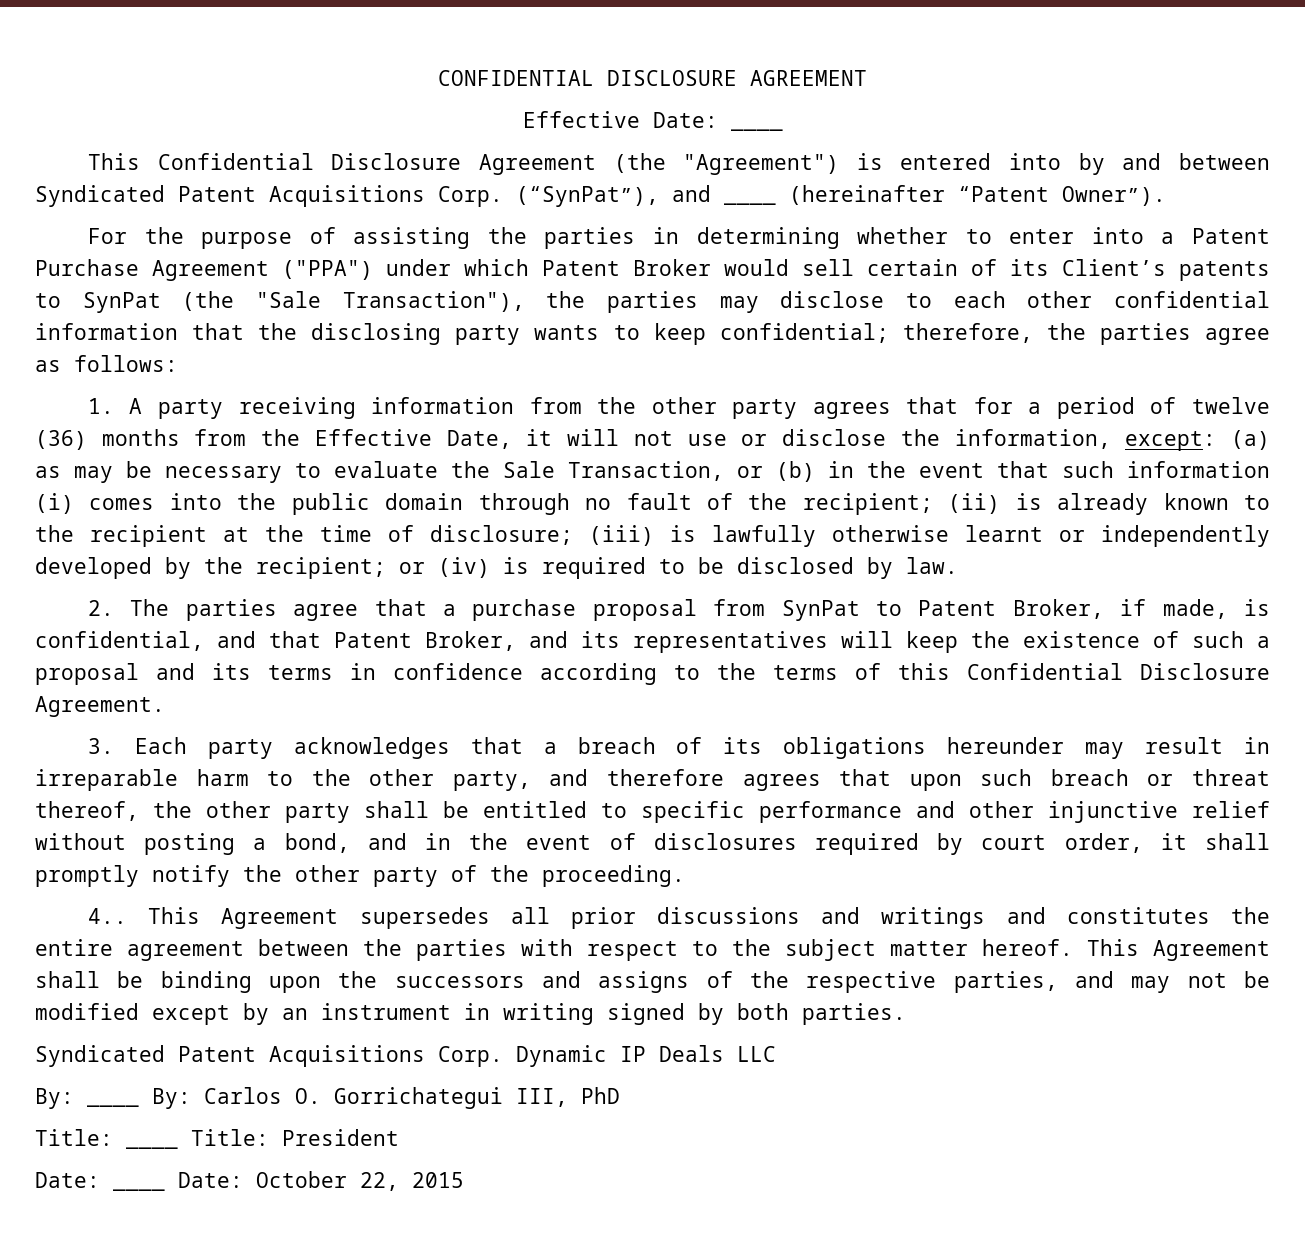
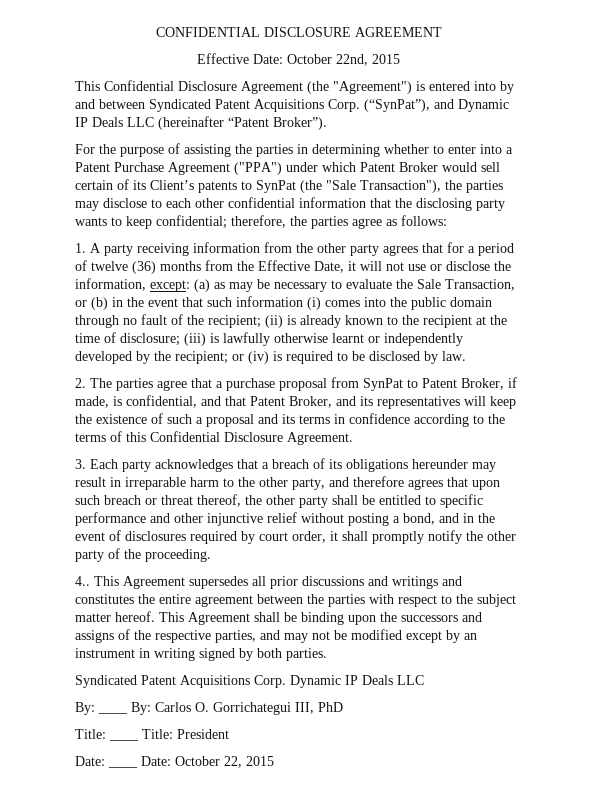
[730,128,783,131] ____ -> [287,54,400,66] October 22nd, 2015
[724,202,776,205] ____ -> [458,99,509,112] [75,117,154,127] Dynamic IP Deals LLC
[1062,186,1166,206] Owner”). -> [273,117,327,130] Broker”).

